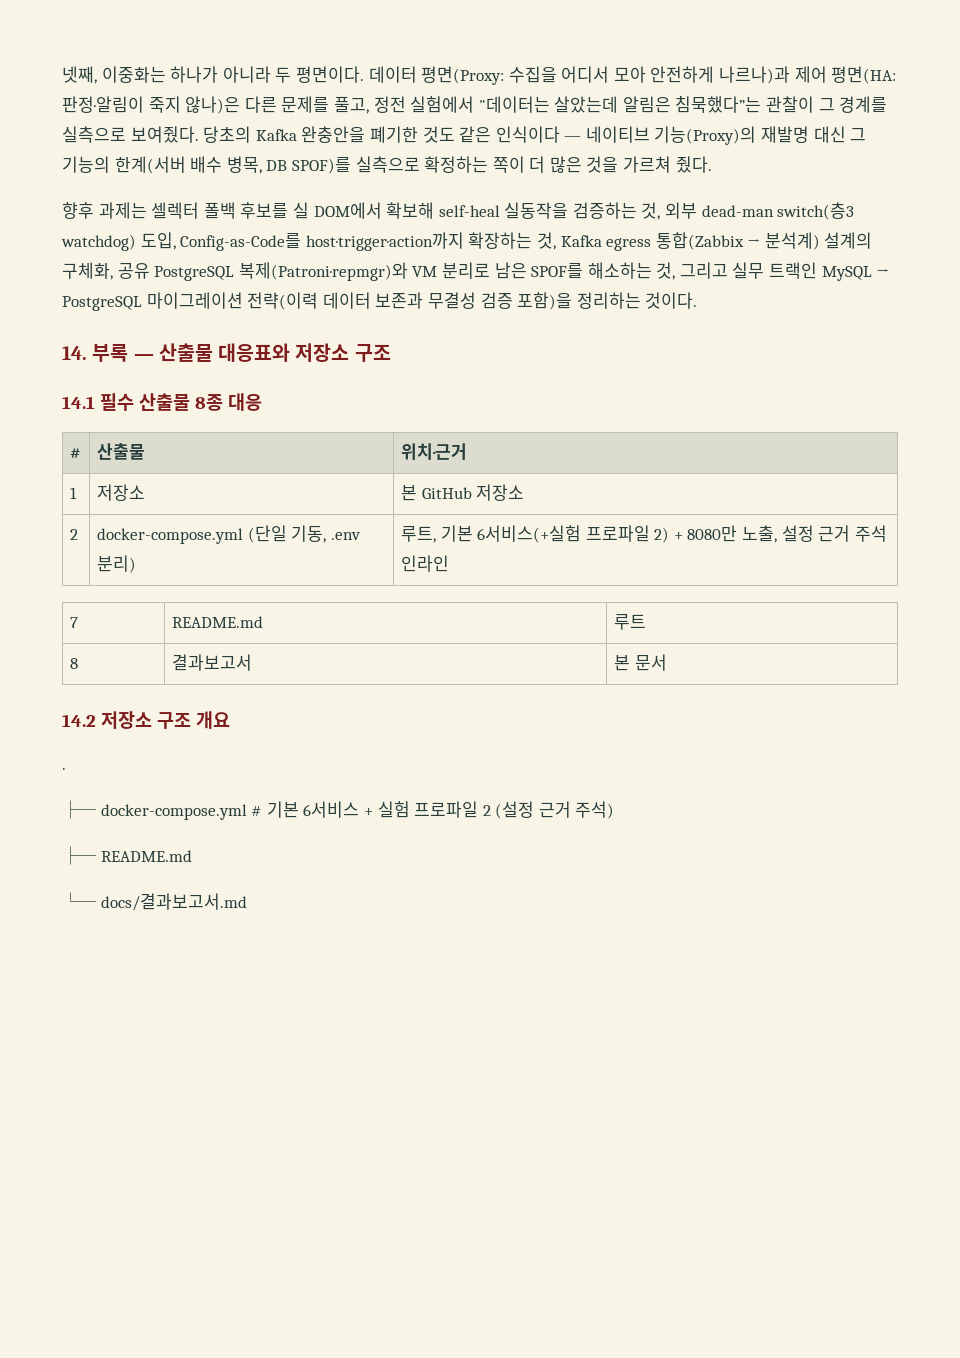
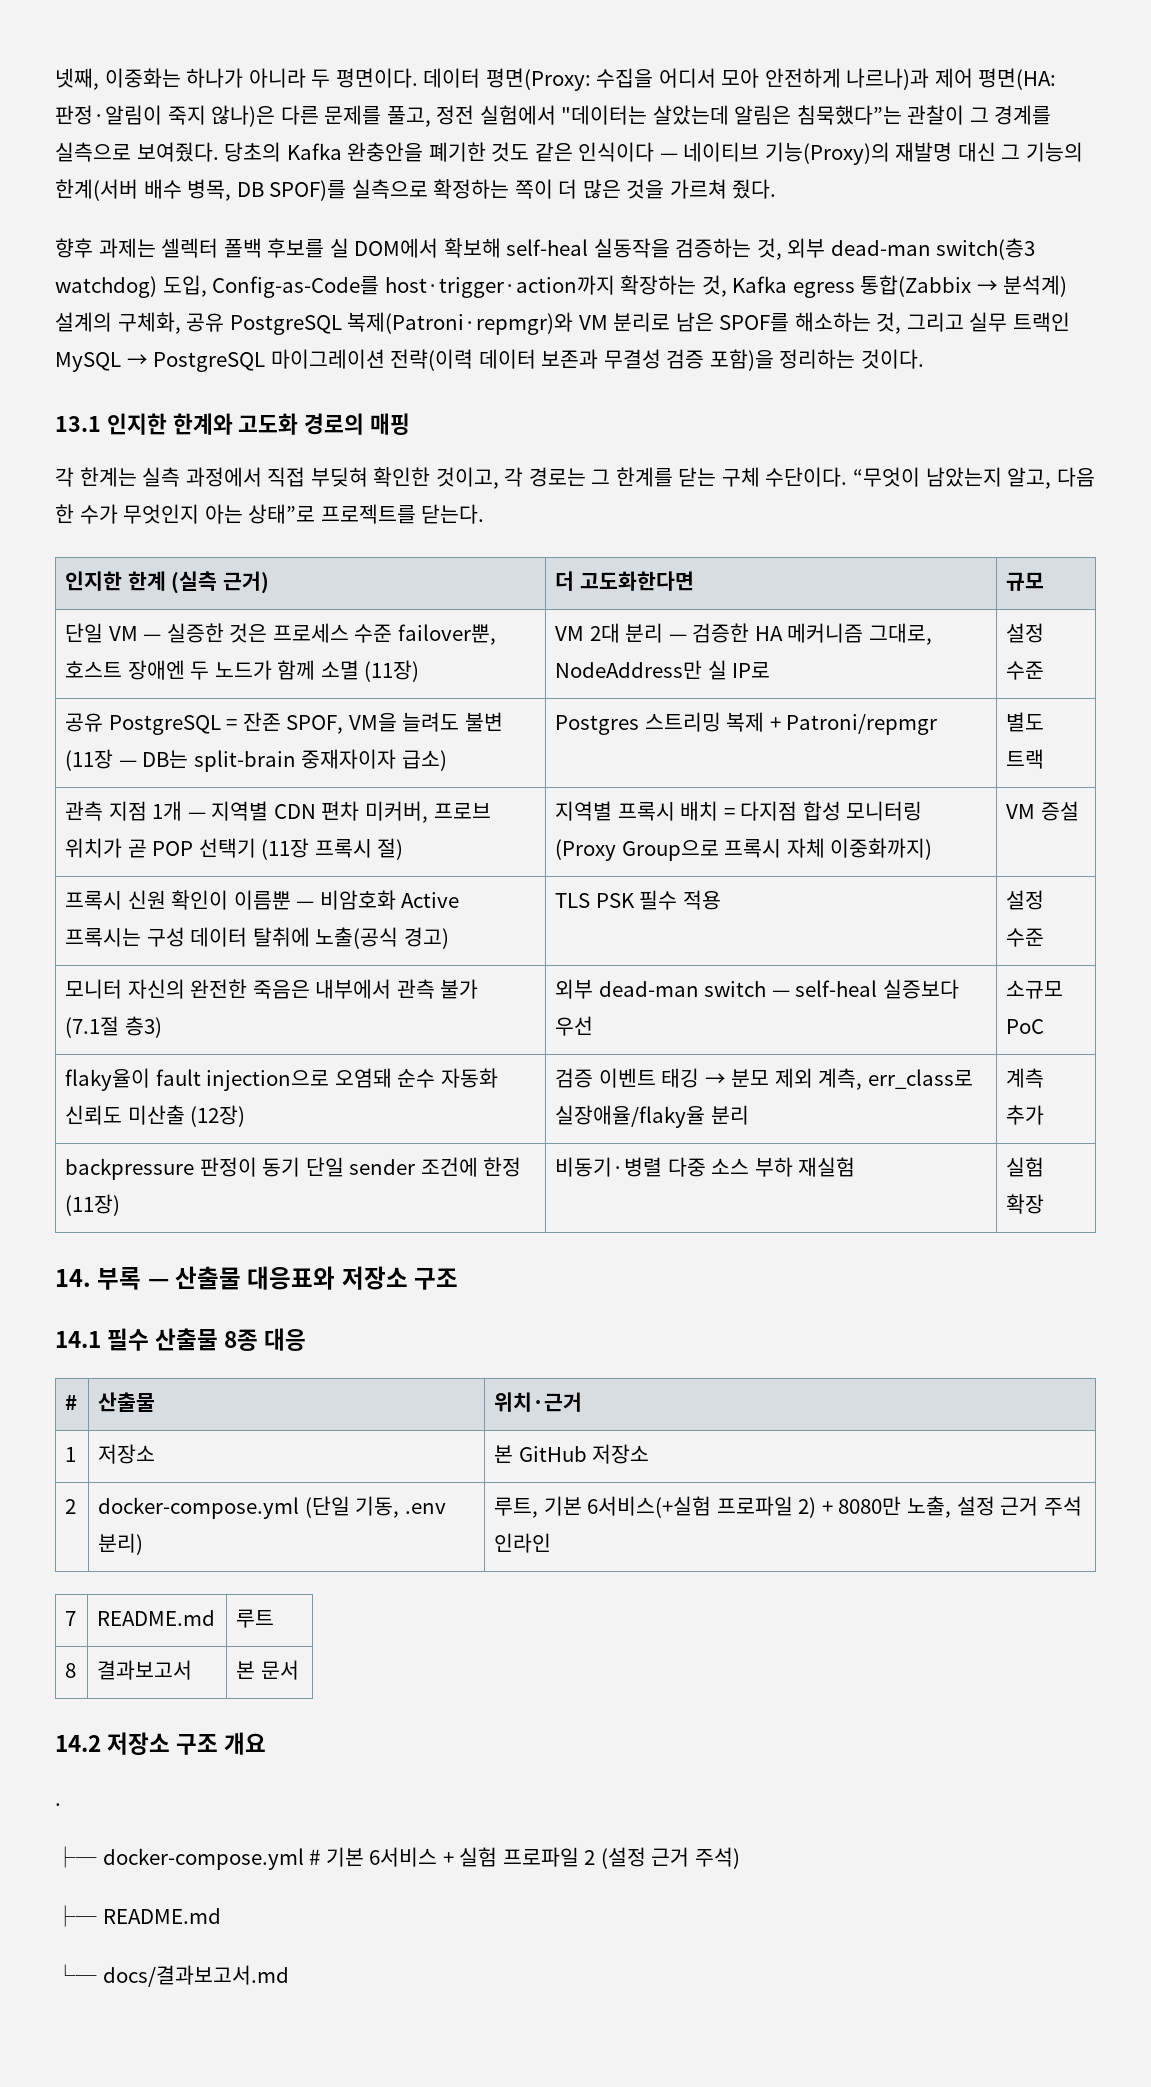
(698, 300) none -> [55,413,411,435] [55,467,1095,489] [55,504,485,524] [65,571,269,594] [555,571,694,591] [1006,572,1045,591] [65,623,496,645] [65,660,420,682] [555,623,932,645] [555,660,771,680] [1006,623,1045,643] [1006,661,1045,680] [65,712,503,735] [65,749,447,772] [555,712,938,735] [1006,712,1045,732] [1006,749,1045,769] [65,801,491,823] [65,838,404,860] [555,801,923,821] [555,838,933,861] [1006,801,1079,821] [65,890,460,910] [65,927,449,949] [555,890,721,910] [1006,890,1045,910] [1006,928,1045,947] [65,979,479,999] [65,1016,162,1038] [555,979,959,999] [555,1016,594,1036] [1006,980,1064,999] [1006,1019,1045,1034] [65,1068,498,1091] [65,1105,246,1127] [555,1068,973,1090] [555,1105,749,1128] [1006,1068,1045,1088] [1006,1105,1045,1125] [65,1157,522,1180] [65,1194,121,1216] [555,1157,856,1177] [1006,1157,1045,1177] [1006,1194,1045,1214] // 13.1 인지한 한계와 고도화 경로의 매핑 // 각 한계는 실측 과정에서 직접 부딪혀 확인한 것이고, 각 경로는 그 한계를 닫는 구체 수단이다. “무엇이 남았는지 알고, 다음 한 수가 무엇인지 아는 상태”로 프로젝트를 닫는다. // 인지한 한계 (실측 근거) | 더 고도화한다면 | 규모 // 단일 VM — 실증한 것은 프로세스 수준 failover뿐, 호스트 장애엔 두 노드가 함께 소멸 (11장) | VM 2대 분리 — 검증한 HA 메커니즘 그대로, NodeAddress만 실 IP로 | 설정 수준 // 공유 PostgreSQL = 잔존 SPOF, VM을 늘려도 불변 (11장 — DB는 split-brain 중재자이자 급소) | Postgres 스트리밍 복제 + Patroni/repmgr | 별도 트랙 // 관측 지점 1개 — 지역별 CDN 편차 미커버, 프로브 위치가 곧 POP 선택기 (11장 프록시 절) | 지역별 프록시 배치 = 다지점 합성 모니터링 (Proxy Group으로 프록시 자체 이중화까지) | VM 증설 // 프록시 신원 확인이 이름뿐 — 비암호화 Active 프록시는 구성 데이터 탈취에 노출(공식 경고) | TLS PSK 필수 적용 | 설정 수준 // 모니터 자신의 완전한 죽음은 내부에서 관측 불가 (7.1절 층3) | 외부 dead-man switch — self-heal 실증보다 우선 | 소규모 PoC // flaky율이 fault injection으로 오염돼 순수 자동화 신뢰도 미산출 (12장) | 검증 이벤트 태깅 → 분모 제외 계측, err_class로 실장애율/flaky율 분리 | 계측 추가 // backpressure 판정이 동기 단일 sender 조건에 한정 (11장) | 비동기·병렬 다중 소스 부하 재실험 | 실험 확장

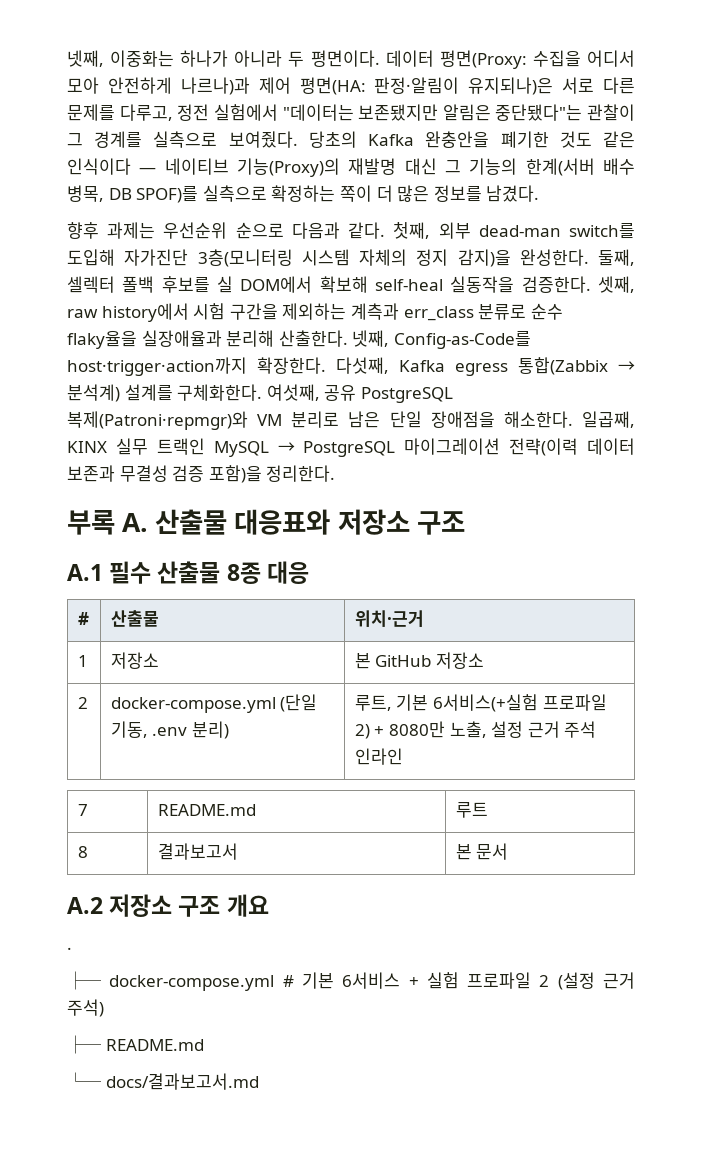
[167,105,276,127] 죽지 않나)은 -> [468,77,595,95] 유지되나)은 서로
[386,106,431,127] 풀고, -> [119,104,173,121] 다루고,
[652,105,902,125] 살았는데 알림은 침묵했다”는 -> [358,104,583,121] 보존됐지만 알림은 중단됐다"는
[626,179,777,199] 것을 가르쳐 줬다. -> [433,185,540,202] 정보를 남겼다.
(156, 248) none -> [163,222,635,239] [67,249,635,267] 우선순위 순으로 다음과 같다. 첫째, 외부 dead-man switch를 도입해 자가진단 3층(모니터링 시스템 자체의 정지 감지)을 완성한다. 둘째,
[675,238,1036,260] [55,275,727,298] 검증하는 것, 외부 dead-man switch(층3 watchdog) 도입, Config-as-Code를 host·trigger·action까지 확장하는 것, -> [521,276,635,293] [67,303,563,322] [67,330,531,349] [67,357,389,376] 검증한다. 셋째, raw history에서 시험 구간을 제외하는 계측과 err_class 분류로 순수 flaky율을 실장애율과 분리해 산출한다. 넷째, Config-as-Code를 host·trigger·action까지 확장한다. 다섯째,
[55,312,181,334] 설계의 구체화, -> [124,384,320,401] 설계를 구체화한다. 여섯째,
[719,312,964,334] SPOF를 해소하는 것, 그리고 -> [389,411,636,428] [67,441,107,453] 단일 장애점을 해소한다. 일곱째, KINX
[779,349,924,369] [55,413,411,435] [55,467,1095,489] [55,504,485,524] [65,571,269,594] [555,571,694,591] [1006,572,1045,591] [65,623,496,645] [65,660,420,682] [555,623,932,645] [555,660,771,680] [1006,623,1045,643] [1006,661,1045,680] [65,712,503,735] [65,749,447,772] [555,712,938,735] [1006,712,1045,732] [1006,749,1045,769] [65,801,491,823] [65,838,404,860] [555,801,923,821] [555,838,933,861] [1006,801,1079,821] [65,890,460,910] [65,927,449,949] [555,890,721,910] [1006,890,1045,910] [1006,928,1045,947] [65,979,479,999] [65,1016,162,1038] [555,979,959,999] [555,1016,594,1036] [1006,980,1064,999] [1006,1019,1045,1034] [65,1068,498,1091] [65,1105,246,1127] [555,1068,973,1090] [555,1105,749,1128] [1006,1068,1045,1088] [1006,1105,1045,1125] [65,1157,522,1180] [65,1194,121,1216] [555,1157,856,1177] [1006,1157,1045,1177] [1006,1194,1045,1214] [55,1267,169,1290] 정리하는 것이다. // 13.1 인지한 한계와 고도화 경로의 매핑 // 각 한계는 실측 과정에서 직접 부딪혀 확인한 것이고, 각 경로는 그 한계를 닫는 구체 수단이다. “무엇이 남았는지 알고, 다음 한 수가 무엇인지 아는 상태”로 프로젝트를 닫는다. // 인지한 한계 (실측 근거) | 더 고도화한다면 | 규모 // 단일 VM — 실증한 것은 프로세스 수준 failover뿐, 호스트 장애엔 두 노드가 함께 소멸 (11장) | VM 2대 분리 — 검증한 HA 메커니즘 그대로, NodeAddress만 실 IP로 | 설정 수준 // 공유 PostgreSQL = 잔존 SPOF, VM을 늘려도 불변 (11장 — DB는 split-brain 중재자이자 급소) | Postgres 스트리밍 복제 + Patroni/repmgr | 별도 트랙 // 관측 지점 1개 — 지역별 CDN 편차 미커버, 프로브 위치가 곧 POP 선택기 (11장 프록시 절) | 지역별 프록시 배치 = 다지점 합성 모니터링 (Proxy Group으로 프록시 자체 이중화까지) | VM 증설 // 프록시 신원 확인이 이름뿐 — 비암호화 Active 프록시는 구성 데이터 탈취에 노출(공식 경고) | TLS PSK 필수 적용 | 설정 수준 // 모니터 자신의 완전한 죽음은 내부에서 관측 불가 (7.1절 층3) | 외부 dead-man switch — self-heal 실증보다 우선 | 소규모 PoC // flaky율이 fault injection으로 오염돼 순수 자동화 신뢰도 미산출 (12장) | 검증 이벤트 태깅 → 분모 제외 계측, err_class로 실장애율/flaky율 분리 | 계측 추가 // backpressure 판정이 동기 단일 sender 조건에 한정 (11장) | 비동기·병렬 다중 소스 부하 재실험 | 실험 확장 // 14. 부록 — -> [266,465,336,482] [67,510,149,535] 정리한다. // 부록 A.
[55,1331,101,1348] 14.1 -> [67,564,103,581] A.1
[55,1735,101,1752] 14.2 -> [67,897,103,914] A.2

